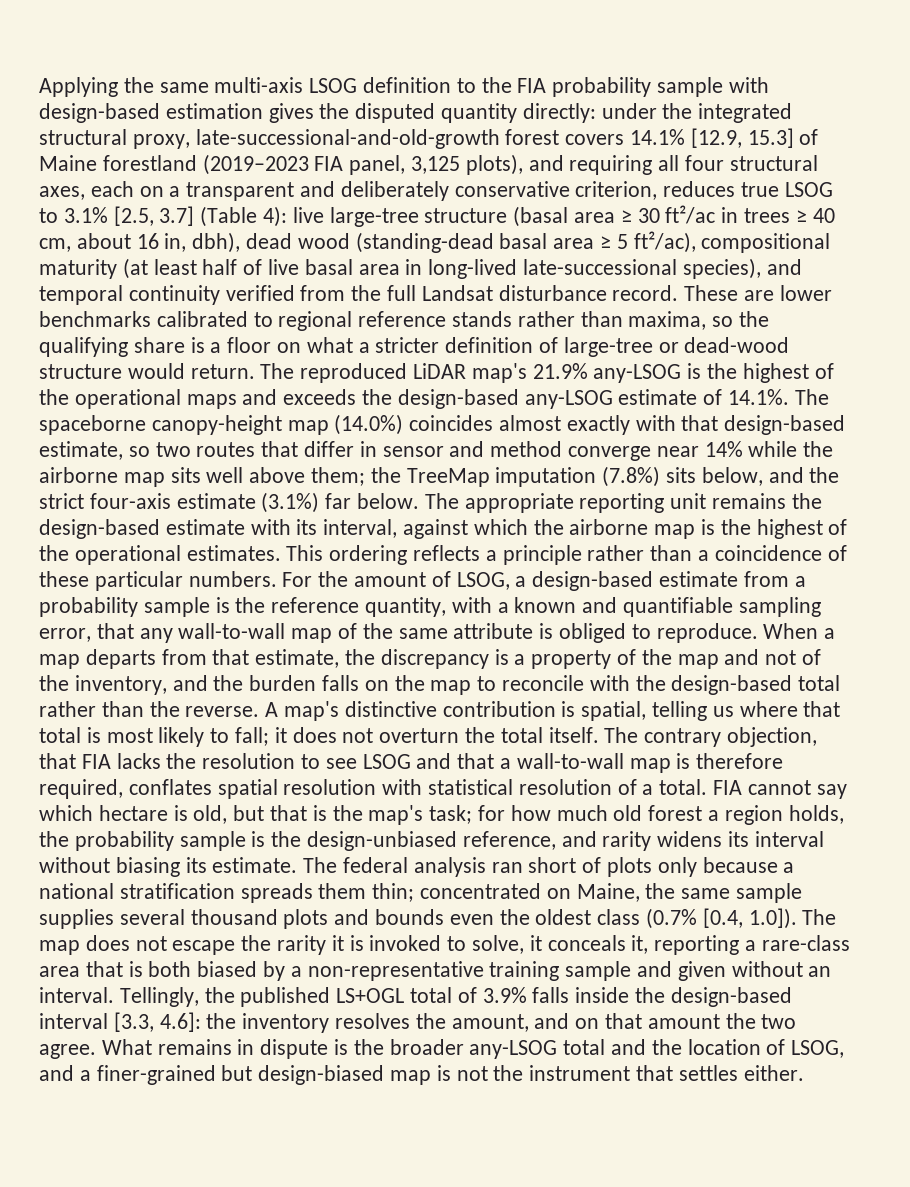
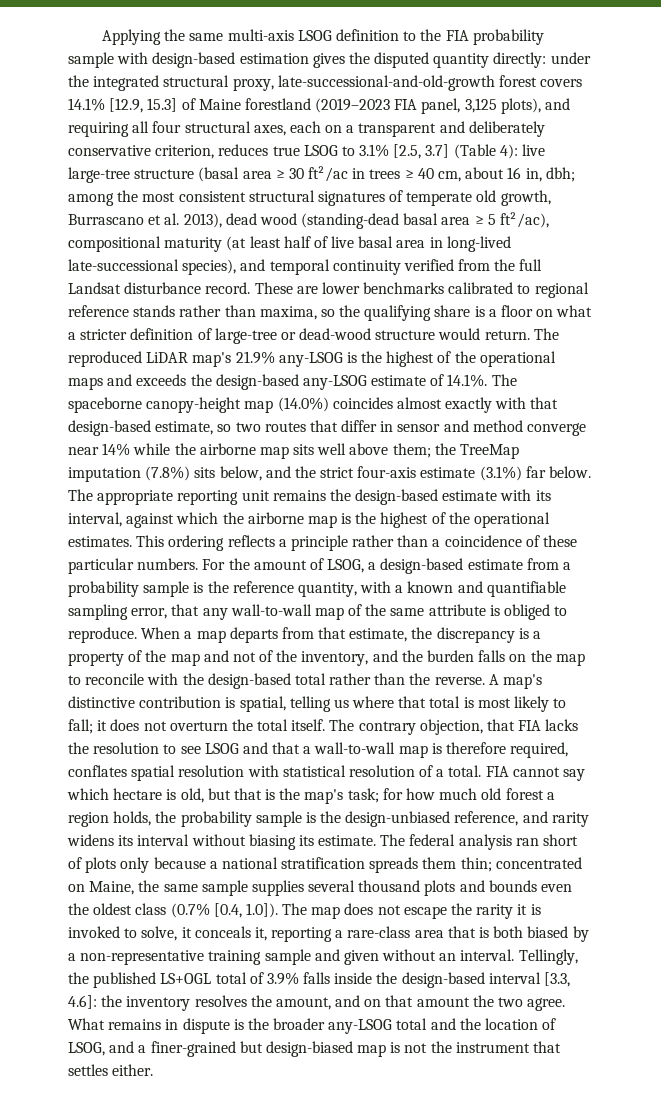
[192,232,241,253] dbh), -> [545,167,575,182] [68,190,551,206] [68,213,222,228] dbh; among the most consistent structural signatures of temperate old growth, Burrascano et al. 2013),

